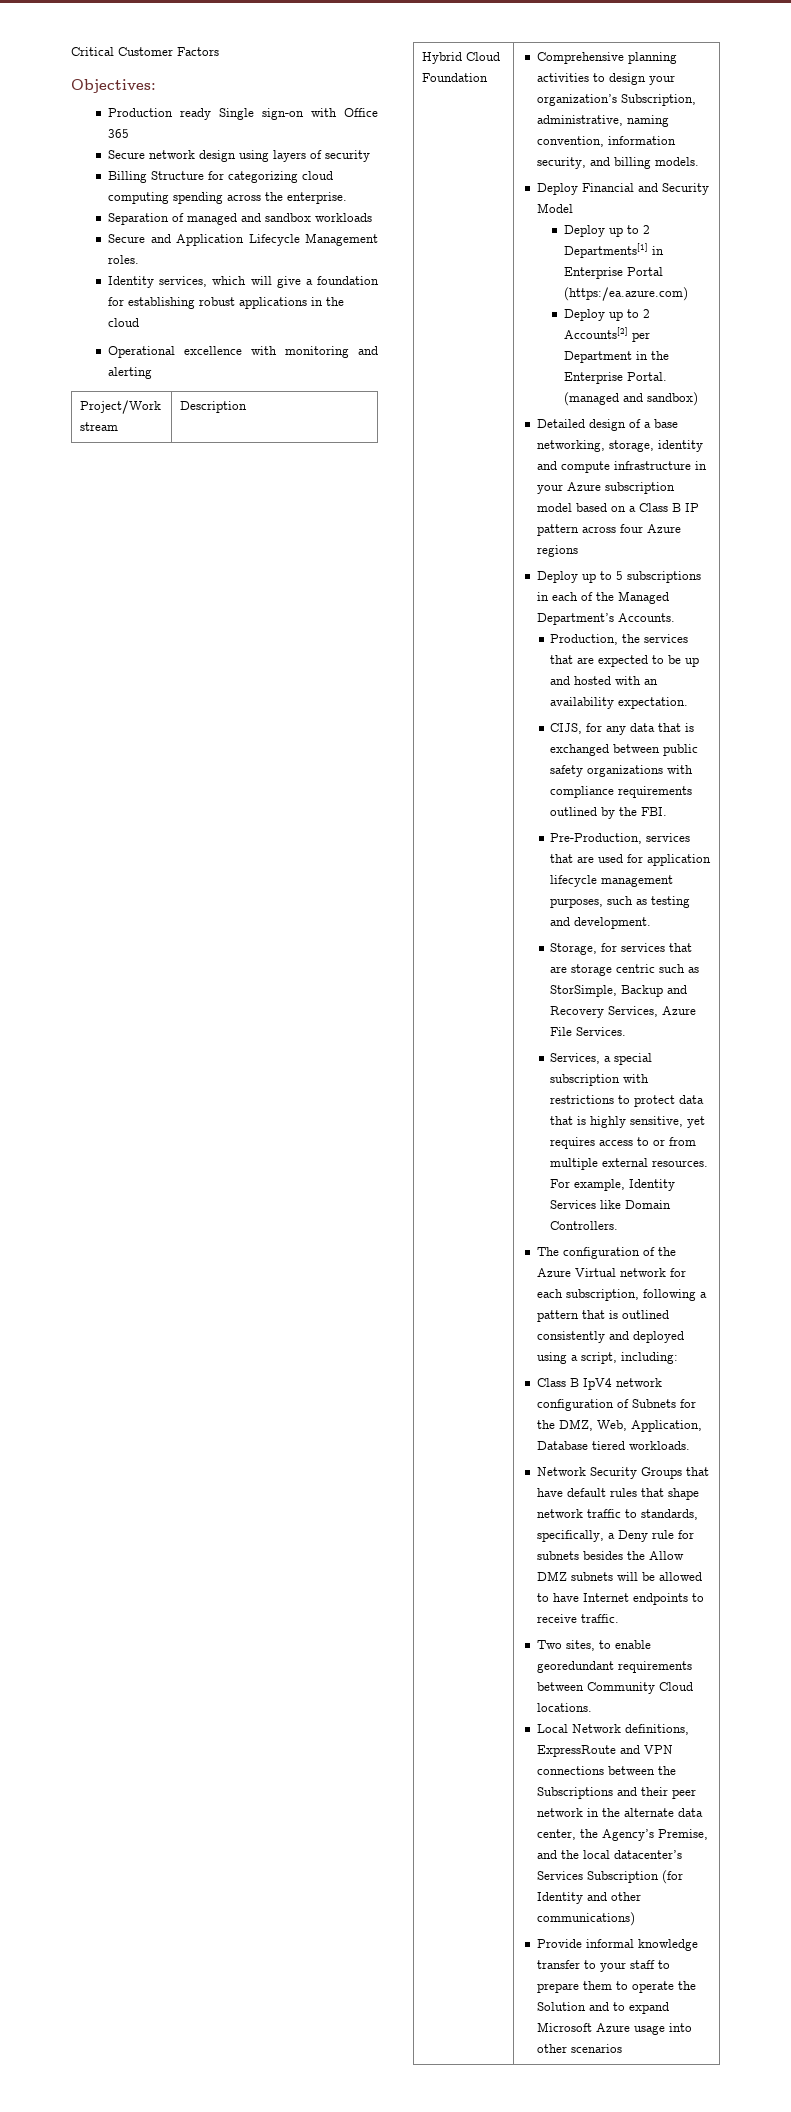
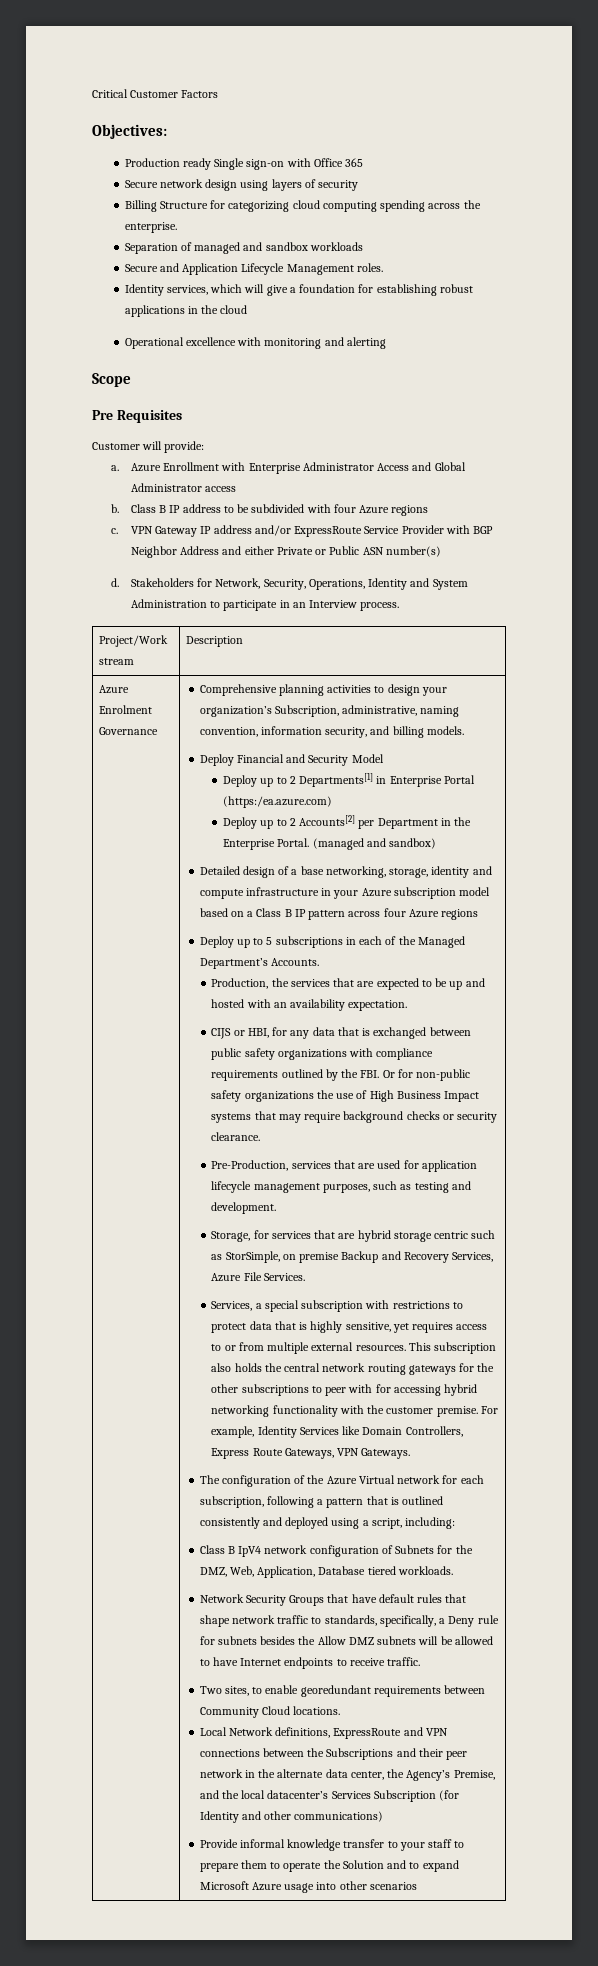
(153, 373) none -> [92,373,131,387] [92,410,182,423] [92,441,205,453] [111,462,466,474] [130,483,237,492] [111,504,429,516] [111,525,494,537] [130,546,441,558] [111,578,468,590] [130,599,400,611] // Scope // Pre Requisites // Customer will provide: // a. Azure Enrollment with Enterprise Administrator Access and Global Administrator access // b. Class B IP address to be subdivided with four Azure regions // c. VPN Gateway IP address and/or ExpressRoute Service Provider with BGP Neighbor Address and either Private or Public ASN number(s) // d. Stakeholders for Network, Security, Operations, Identity and System Administration to participate in an Interview process.
[422,52,501,64] [422,73,489,82] Hybrid Cloud Foundation -> [99,685,130,694] [99,705,153,714] [99,727,159,735] Azure Enrolment Governance
[550,723,583,734] CIJS, -> [211,1028,269,1039] CIJS or HBI,
(668, 811) none -> [382,1069,471,1081] [211,1090,480,1102] [211,1111,498,1123] [211,1132,261,1141] Or for non-public safety organizations the use of High Business Impact systems that may require background checks or security clearance.
(568, 969) none -> [357,1230,391,1242] hybrid
(618, 991) none -> [282,1252,340,1263] on premise
(709, 1163) none -> [408,1342,497,1354] [211,1363,495,1375] [211,1384,478,1396] [211,1405,478,1417] This subscription also holds the central network routing gateways for the other subscriptions to peer with for accessing hybrid networking functionality with the customer premise.
[550,1221,619,1230] Controllers. -> [405,1426,463,1437] [211,1448,411,1459] Controllers, Express Route Gateways, VPN Gateways.

